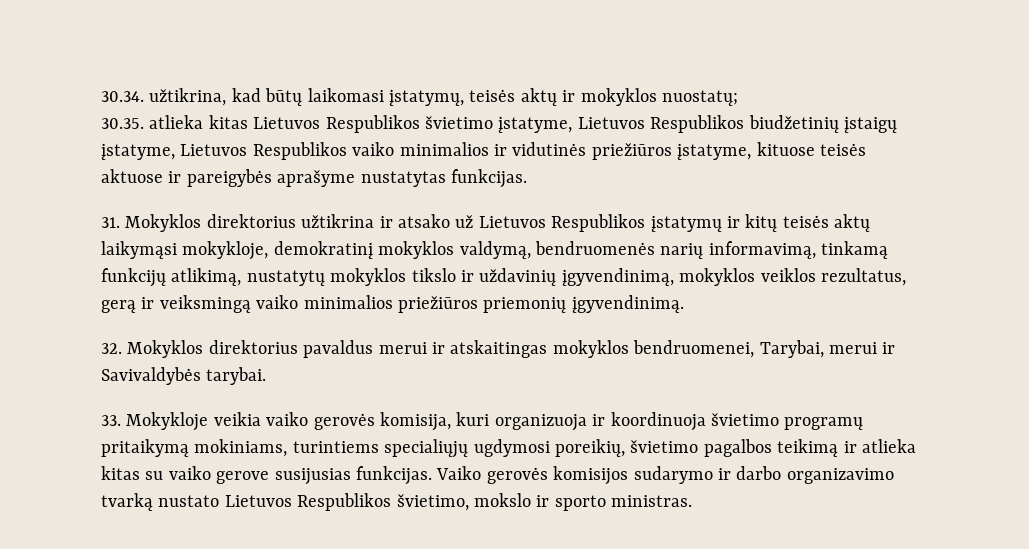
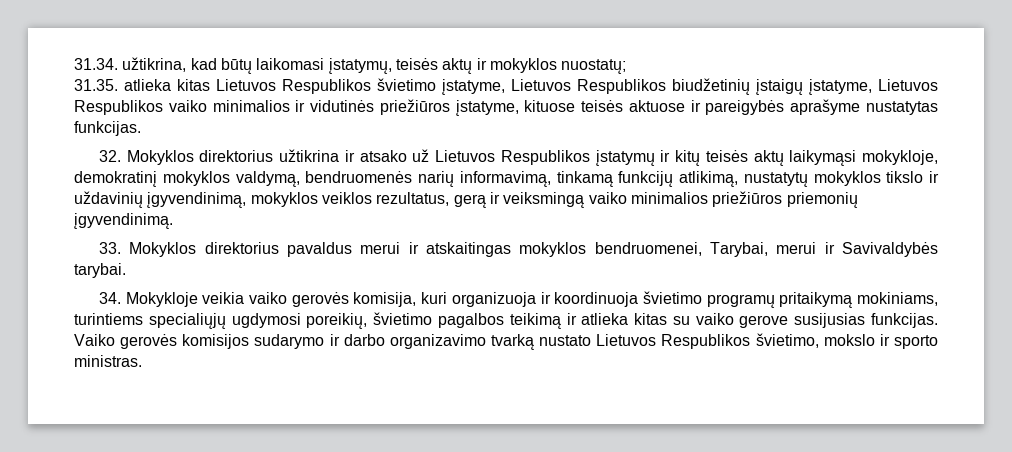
[101,91,144,102] 30.34. -> [74,58,118,70] 31.34.
[101,118,144,129] 30.35. -> [74,79,118,91] 31.35.
[101,217,120,228] 31. -> [98,150,121,162] 32.
[101,343,122,354] 32. -> [98,242,121,254] 33.
[101,415,121,426] 33. -> [98,292,121,304] 34.

